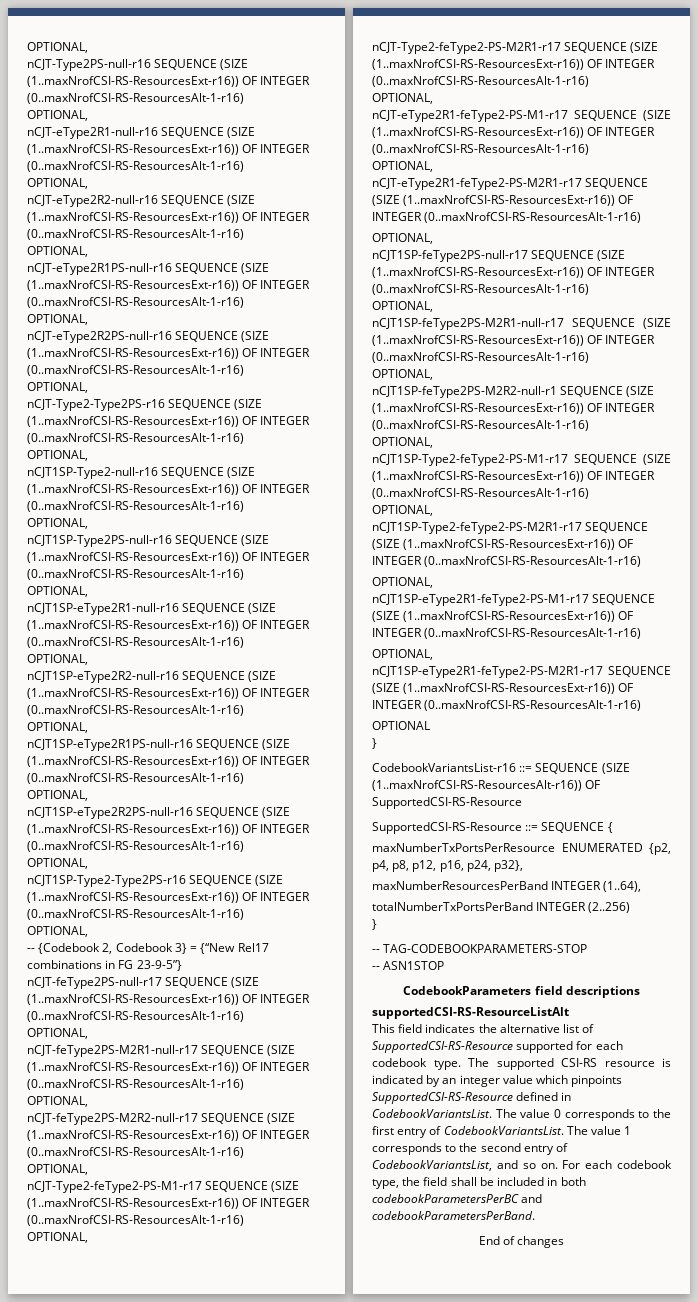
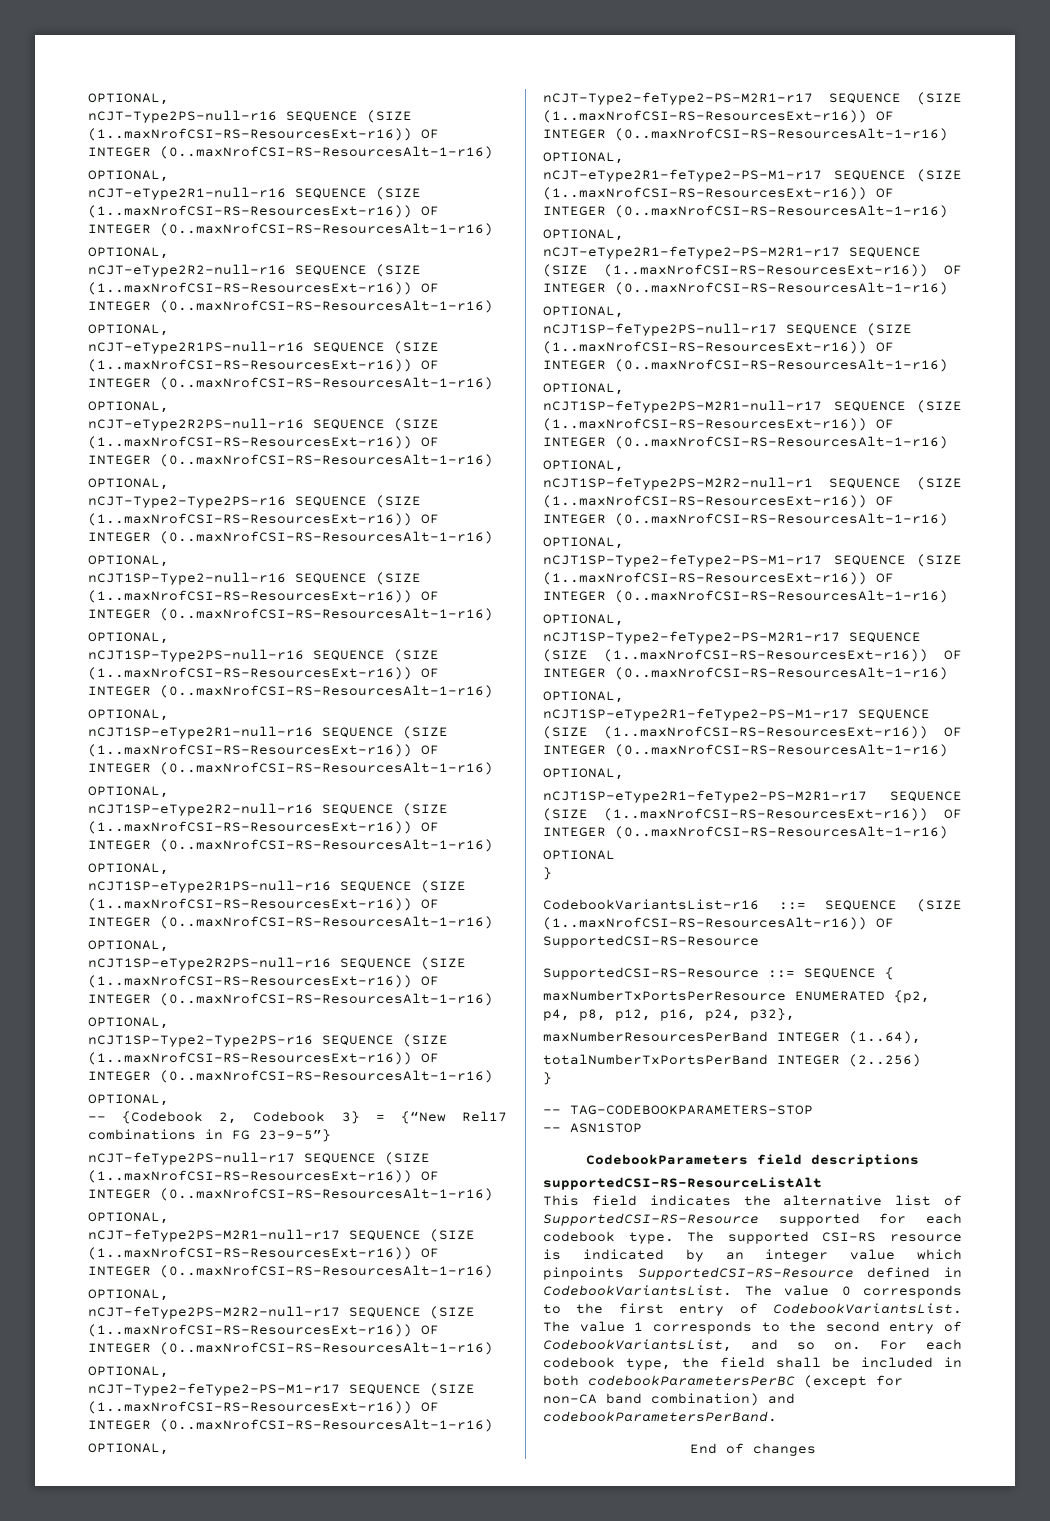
(519, 1198) none -> [804,1375,903,1388] [543,1393,759,1406] (except for non-CA band combination)

